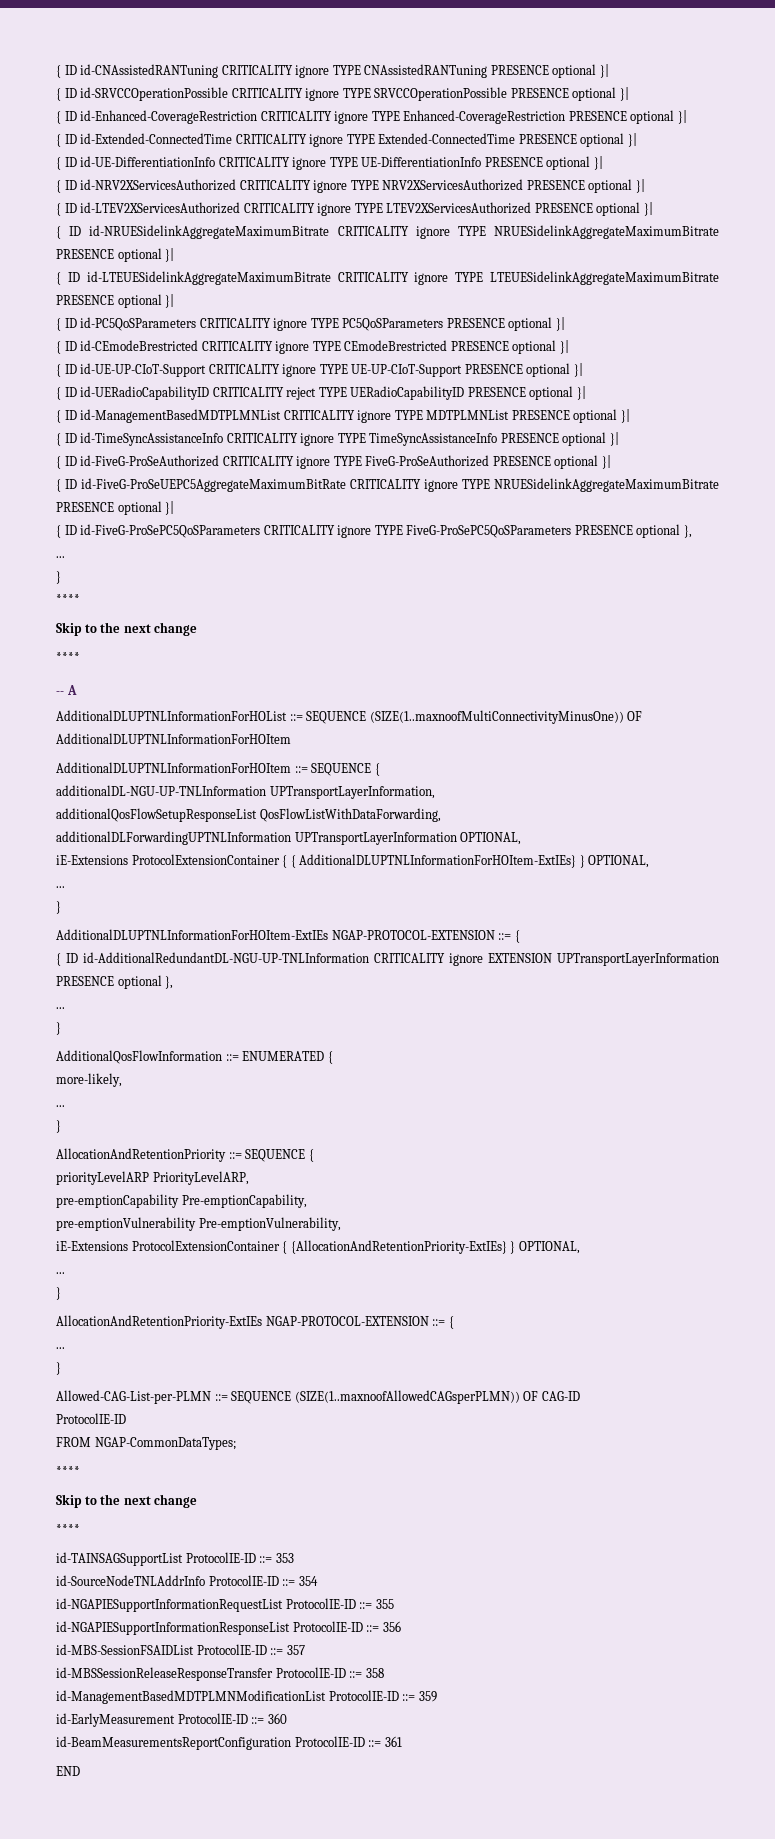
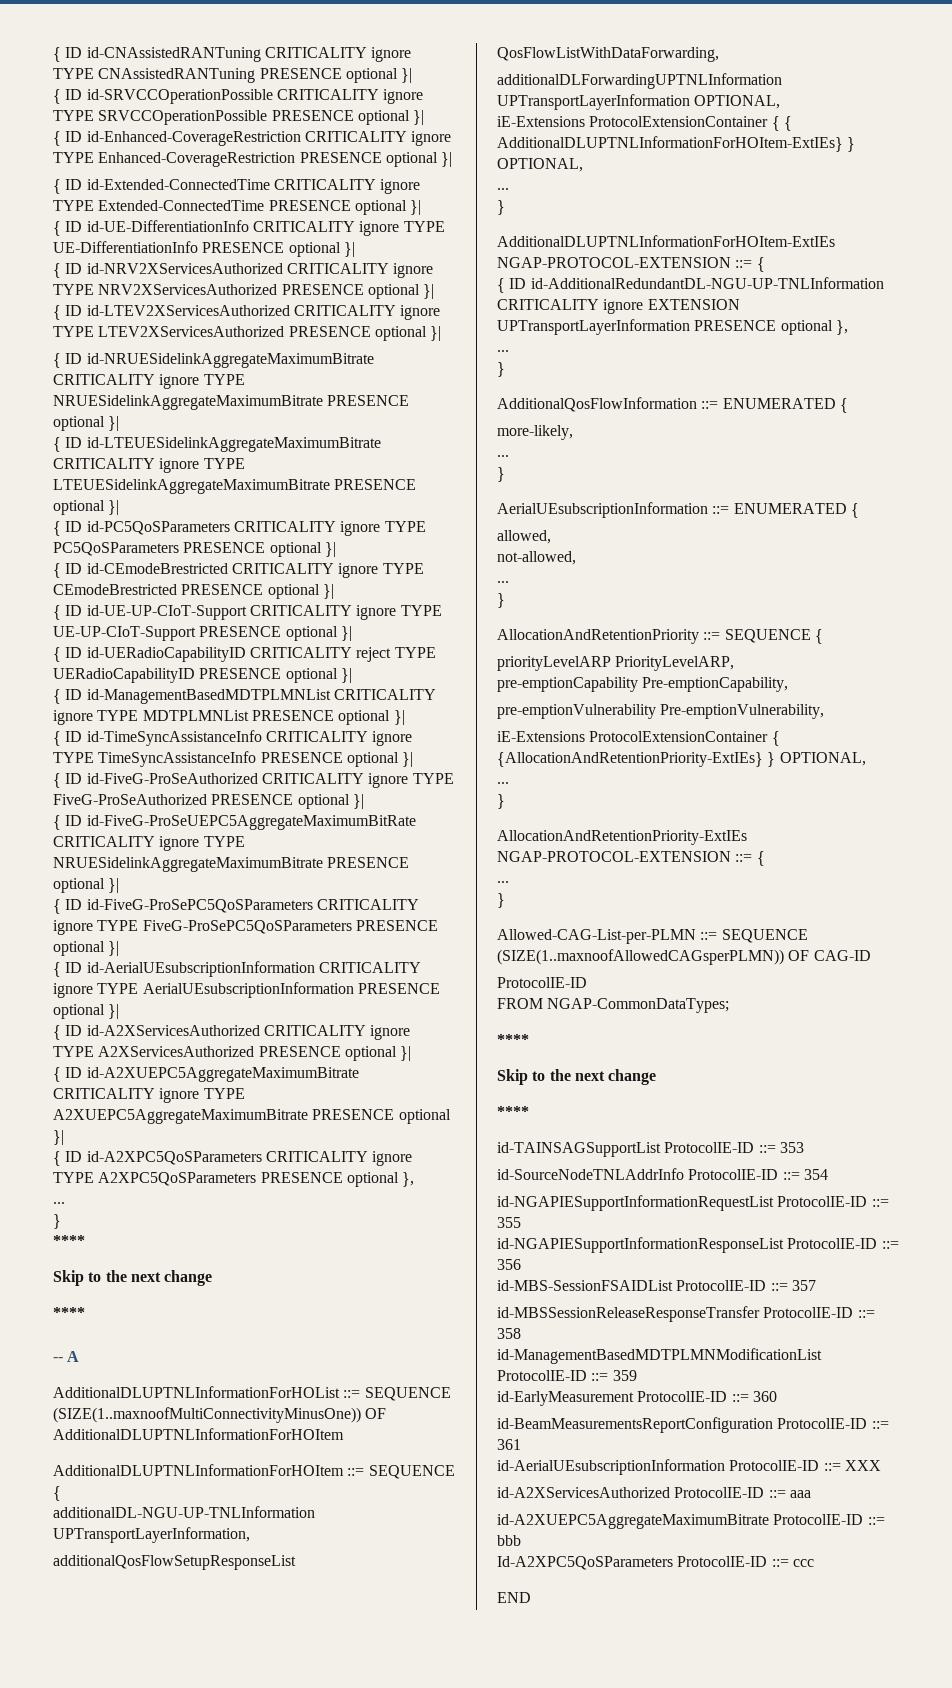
(681, 531) none -> [108,941,120,956] [53,961,421,977] [53,982,440,998] [53,1004,120,1019] [53,1025,411,1040] [53,1046,412,1061] [53,1067,359,1082] [53,1088,245,1103] [53,1109,451,1124] [53,1130,64,1145] [53,1151,413,1166] [53,1172,399,1187] }| // { ID id-AerialUEsubscriptionInformation CRITICALITY ignore TYPE AerialUEsubscriptionInformation PRESENCE optional }| // { ID id-A2XServicesAuthorized CRITICALITY ignore TYPE A2XServicesAuthorized PRESENCE optional }| // { ID id-A2XUEPC5AggregateMaximumBitrate CRITICALITY ignore TYPE A2XUEPC5AggregateMaximumBitrate PRESENCE optional }| // { ID id-A2XPC5QoSParameters CRITICALITY ignore TYPE A2XPC5QoSParameters PRESENCE optional
(61, 1126) none -> [497,502,859,518] [497,530,551,544] [497,551,576,565] [497,581,509,583] [497,593,505,608] // AerialUEsubscriptionInformation ::= ENUMERATED { // allowed, // not-allowed, // ... // }
(402, 1741) none -> [497,1459,881,1475] [497,1487,811,1498] [497,1514,885,1529] [497,1535,521,1546] [497,1556,814,1570] // id-AerialUEsubscriptionInformation ProtocolIE-ID ::= XXX // id-A2XServicesAuthorized ProtocolIE-ID ::= aaa // id-A2XUEPC5AggregateMaximumBitrate ProtocolIE-ID ::= bbb // Id-A2XPC5QoSParameters ProtocolIE-ID ::= ccc

